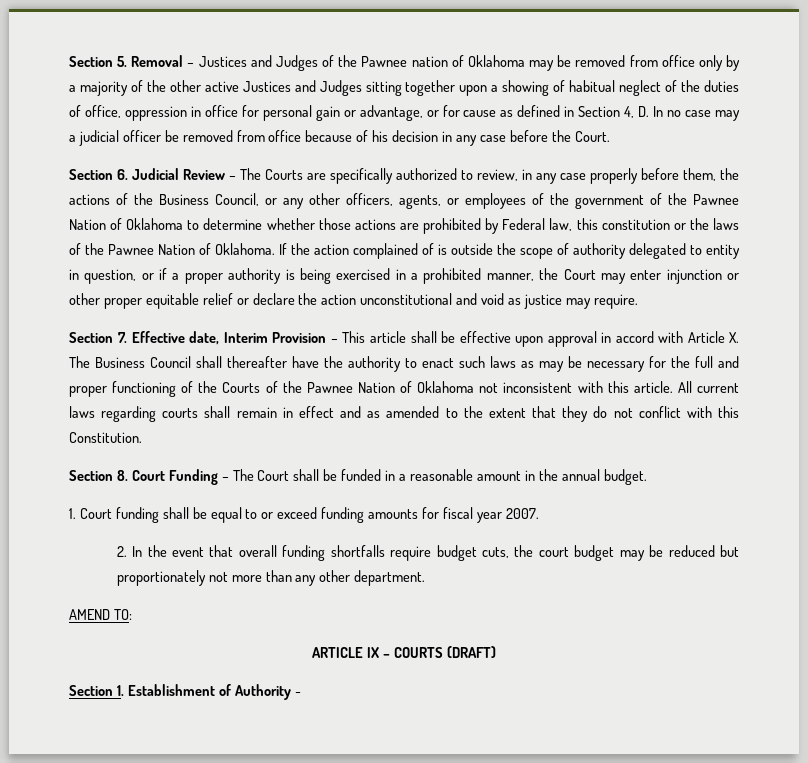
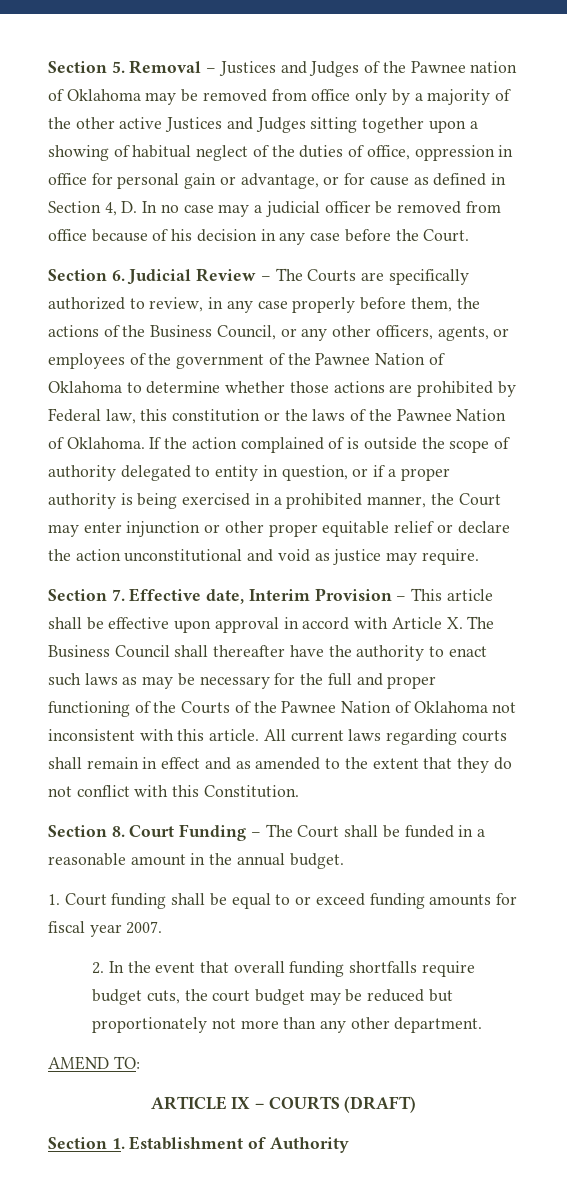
[294,692,301,696] - -> (349, 1145) none

